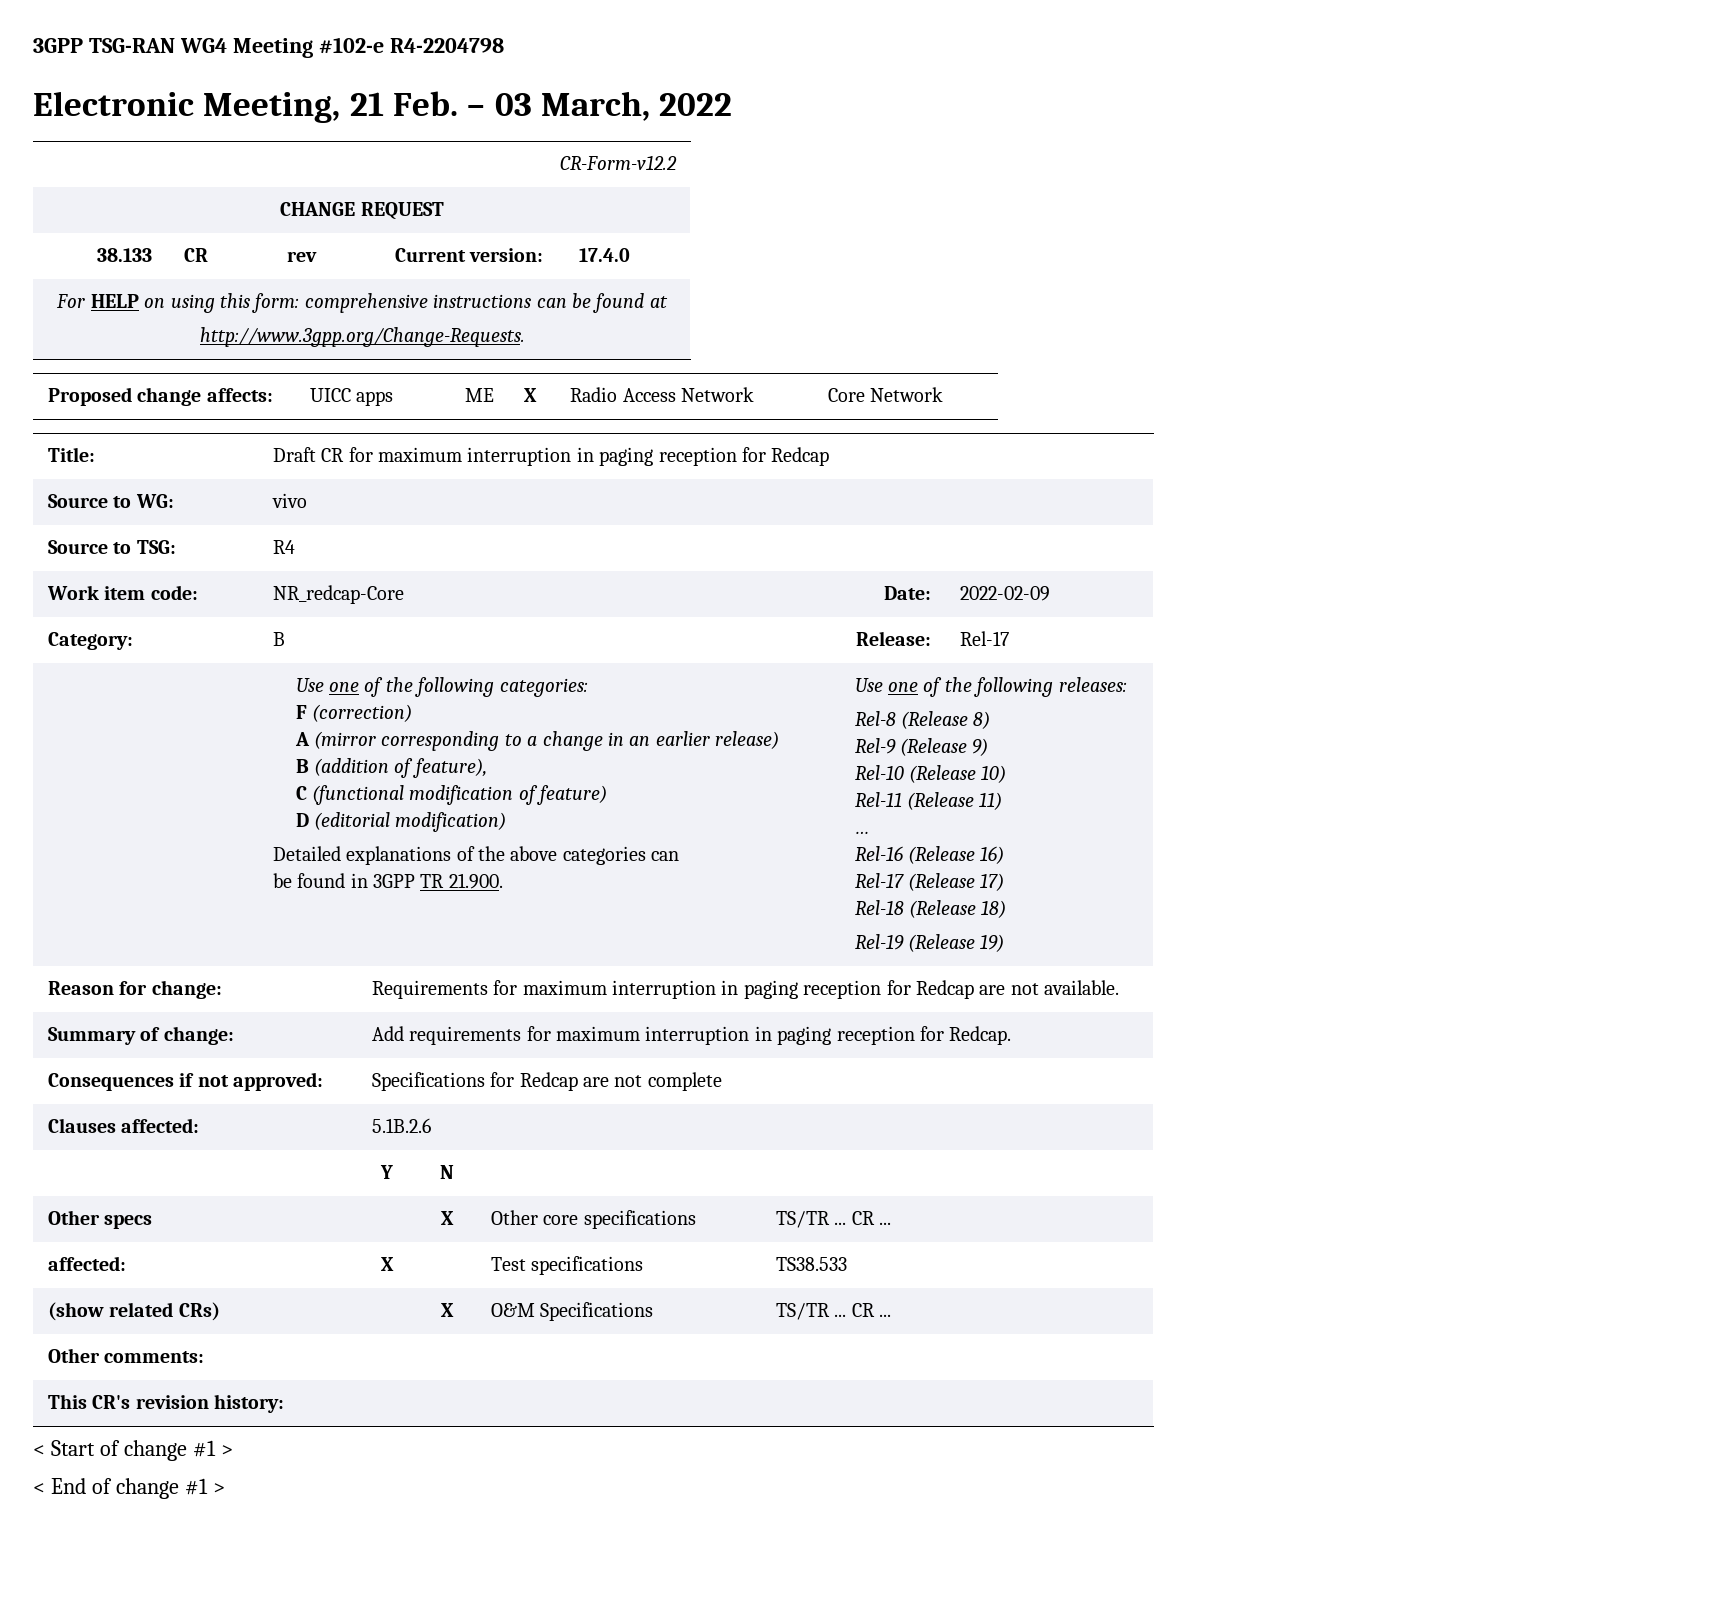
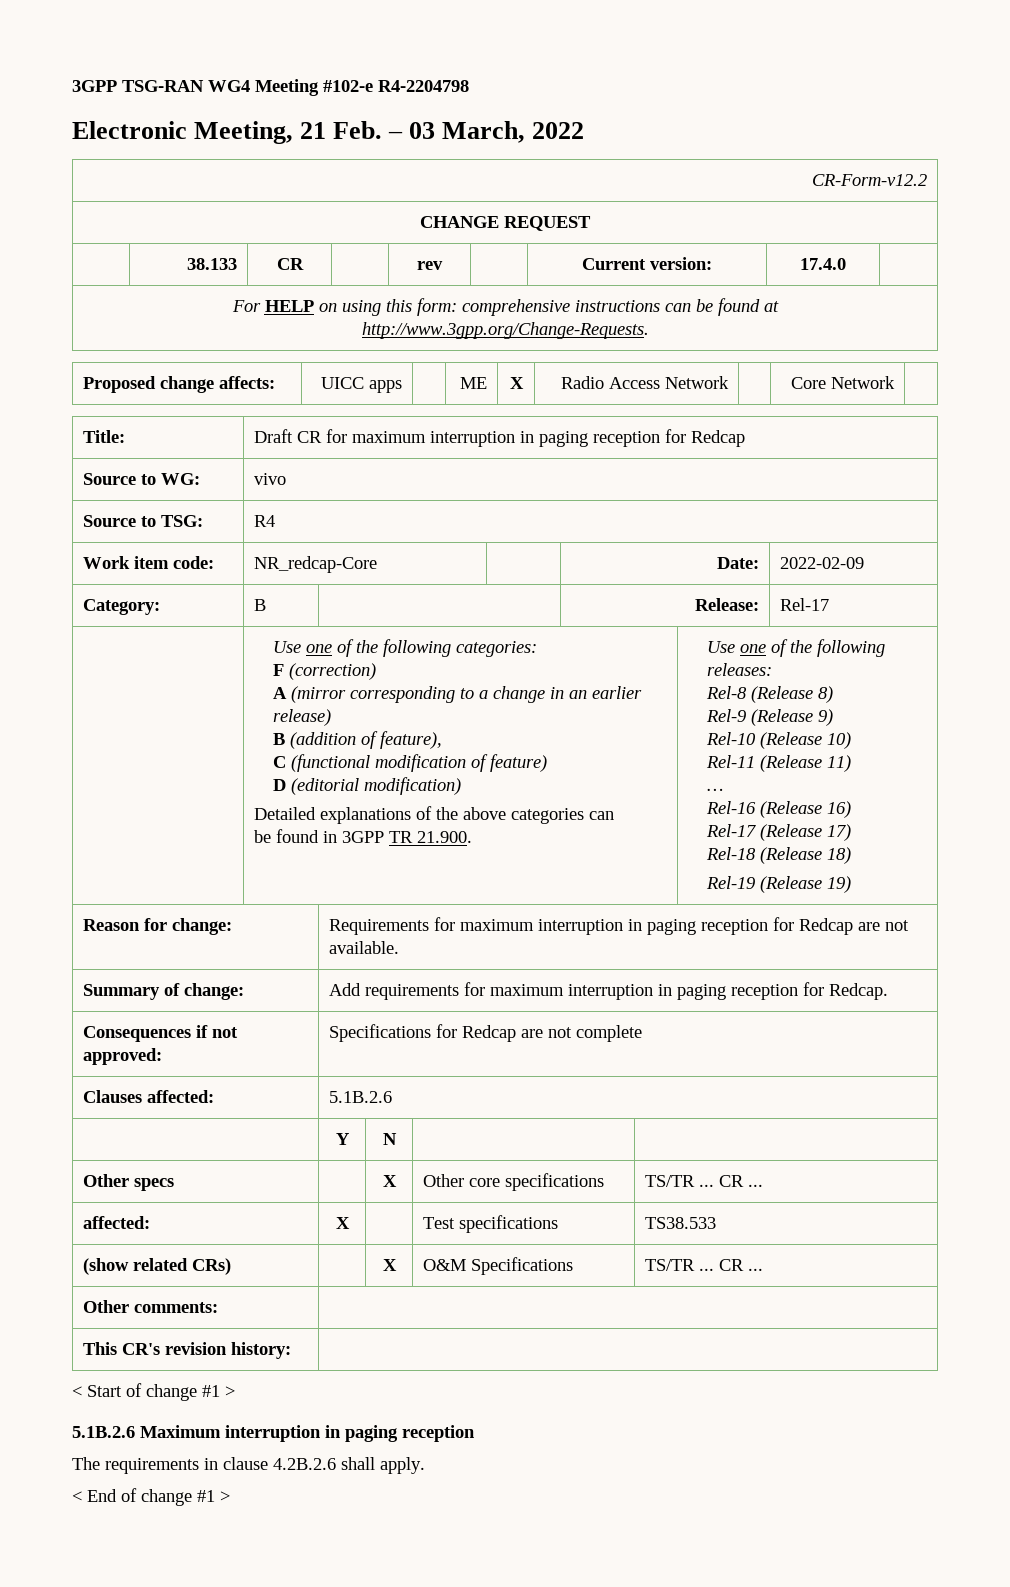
(233, 1450) none -> [72,1425,475,1442] [72,1457,425,1474] // 5.1B.2.6 Maximum interruption in paging reception // The requirements in clause 4.2B.2.6 shall apply.

